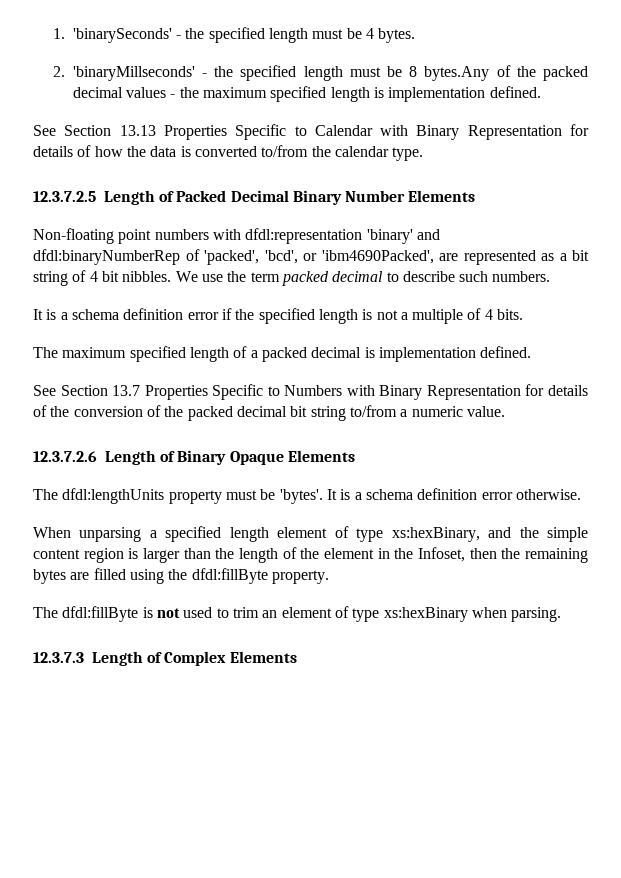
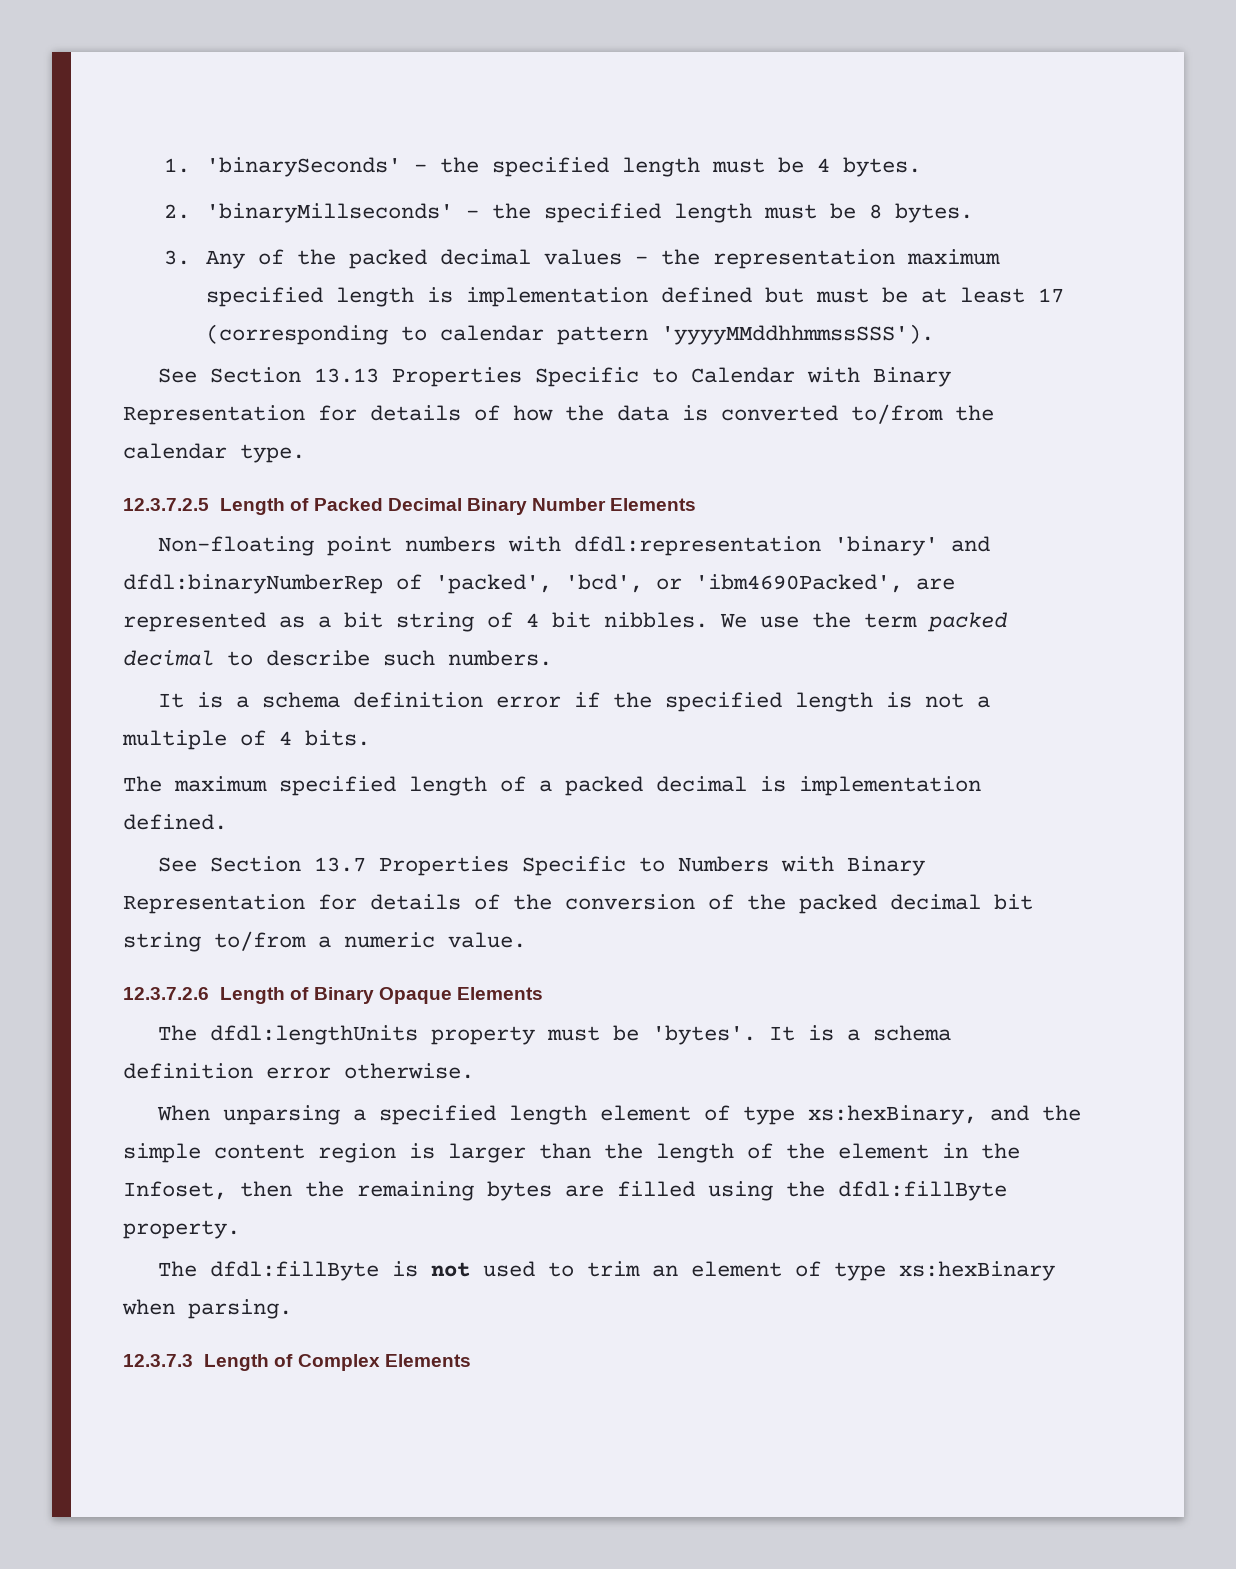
[424,66,490,81] bytes.Any -> [894,203,973,223] [164,250,245,269] bytes. // 3. Any
(199, 92) none -> [712,249,895,269] representation
[489,86,541,98] defined. -> [660,287,1064,303] [205,324,934,345] defined but must be at least 17 (corresponding to calendar pattern 'yyyyMMddhhmmssSSS').

